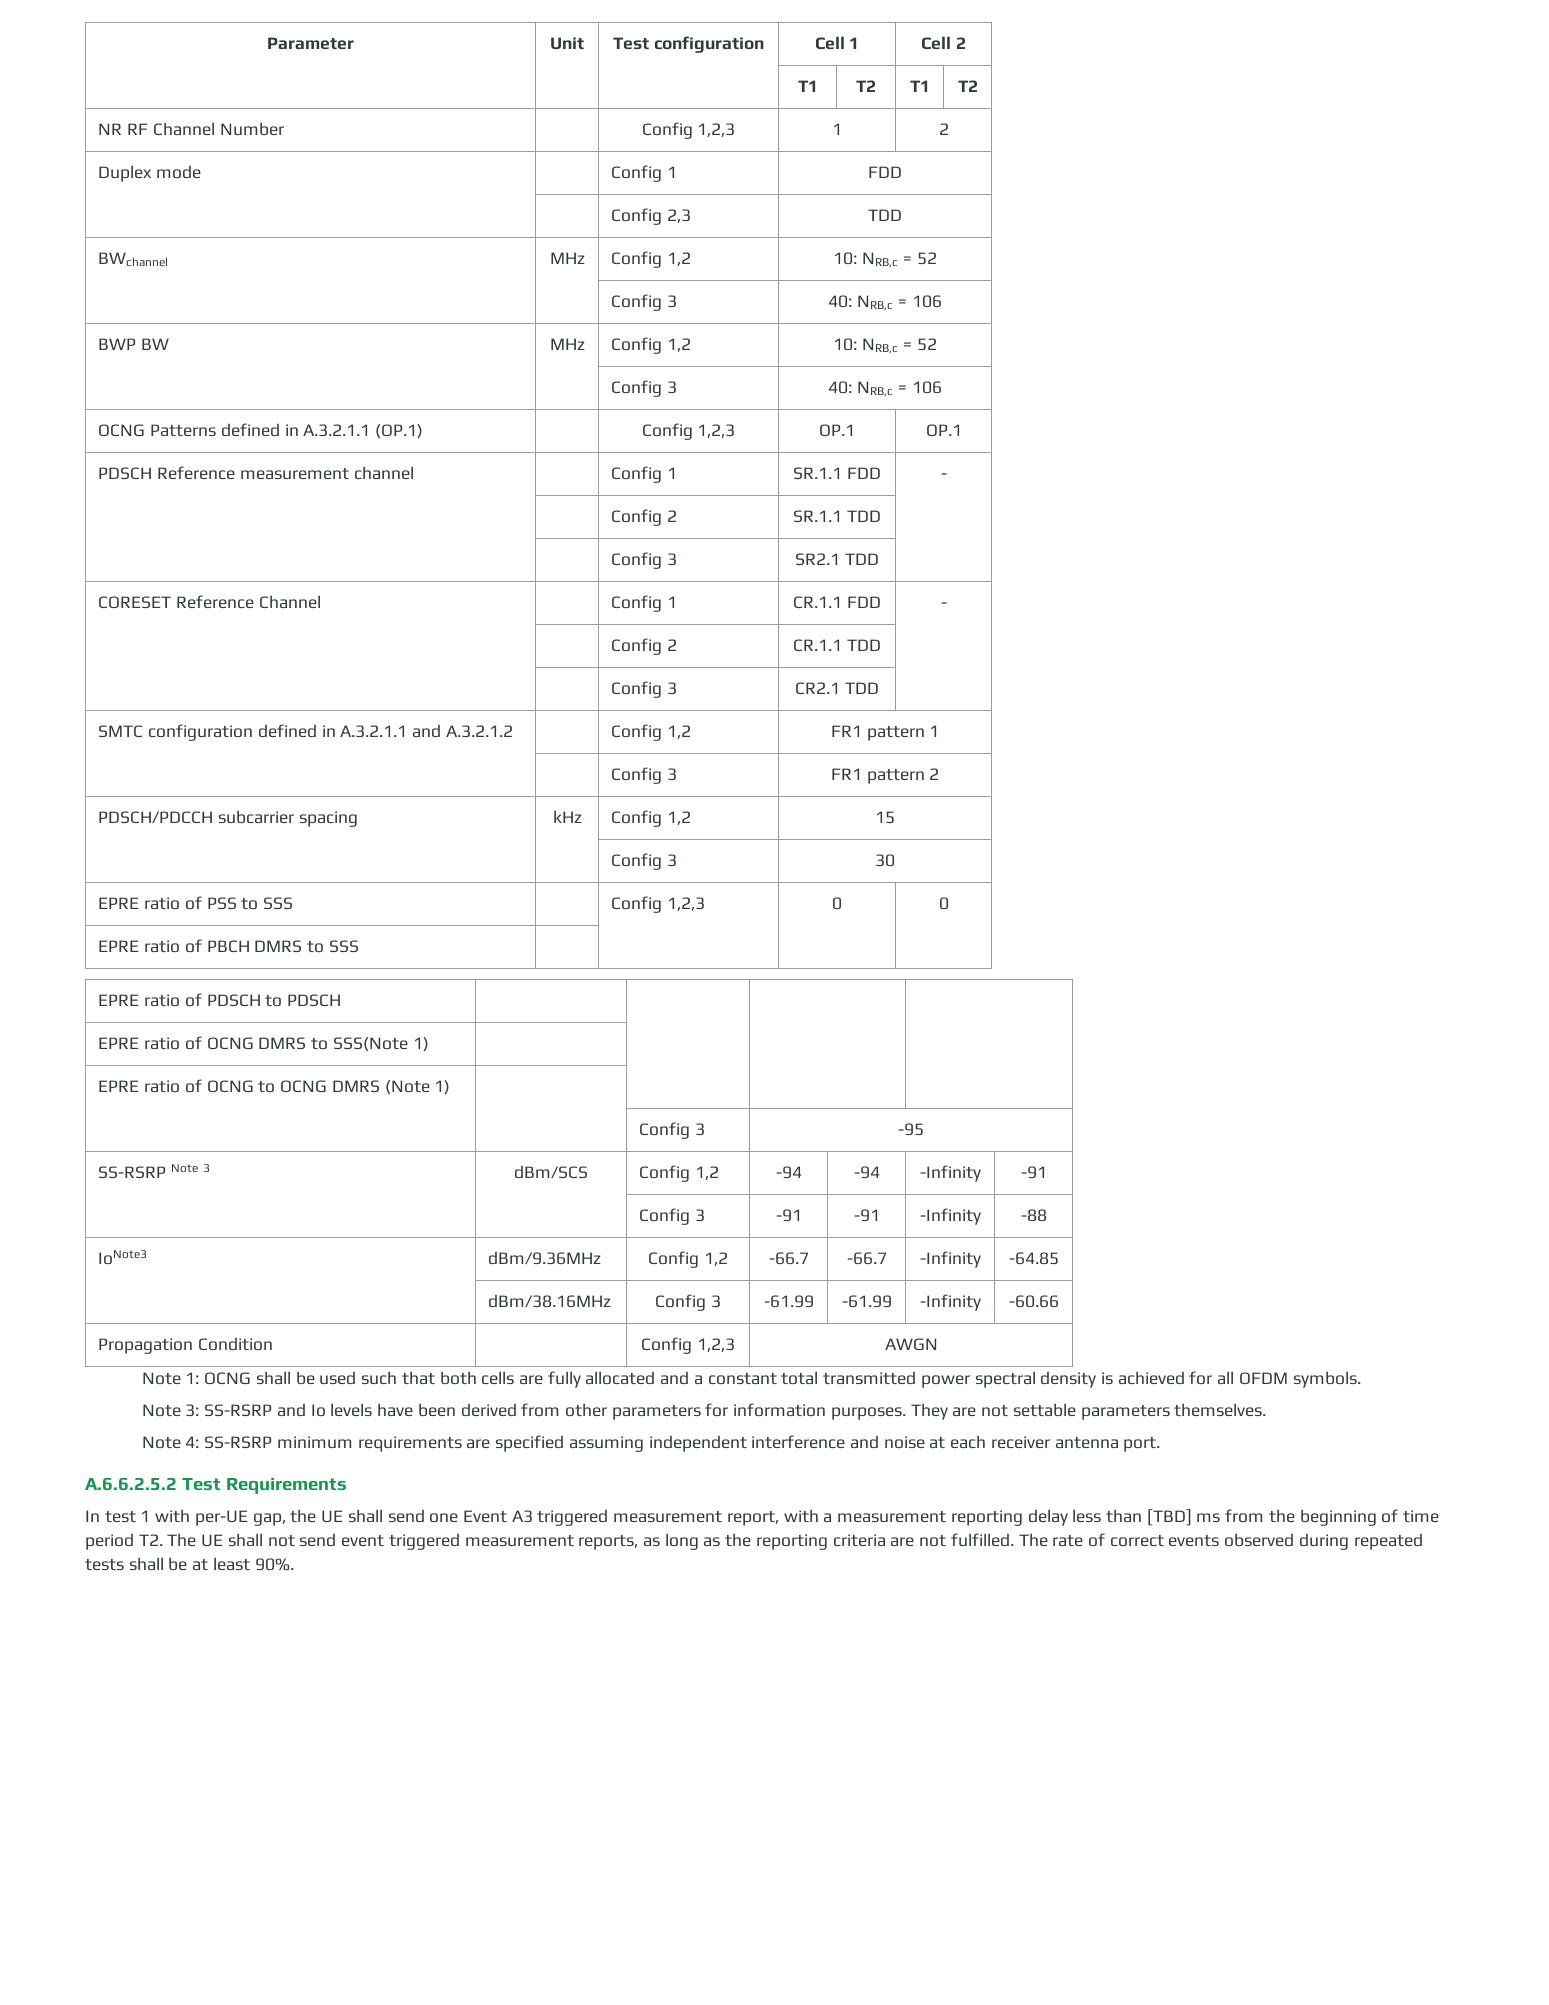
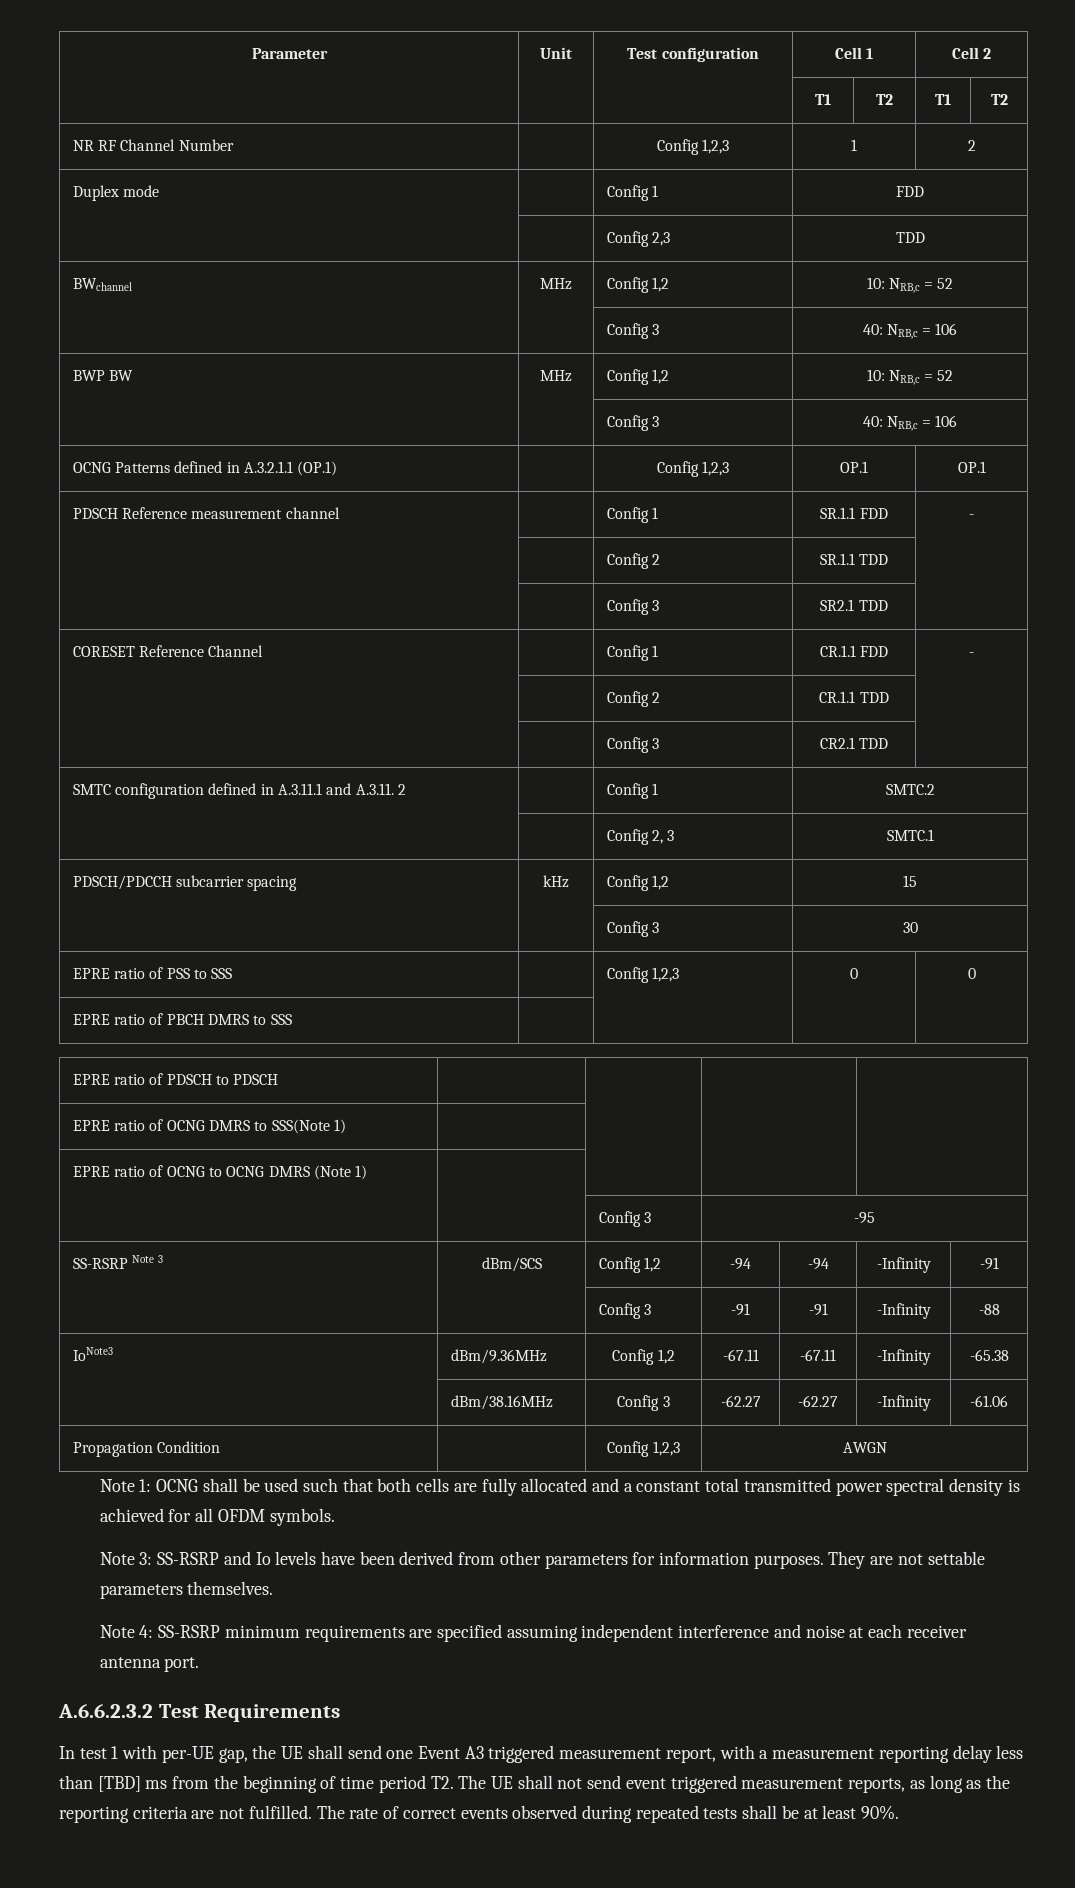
[340,724,513,738] [611,724,692,741] [830,725,940,741] [611,767,678,784] [830,768,940,784] A.3.2.1.1 and A.3.2.1.2 | | Config 1,2 | FR1 pattern 1 // | | Config 3 | FR1 pattern 2 -> [277,783,406,795] [606,783,659,799] [885,784,935,795] [606,829,675,845] [886,829,934,841] A.3.11.1 and A.3.11. 2 | | Config 1 | SMTC.2 // | | Config 2, 3 | SMTC.1
[768,1252,809,1265] [846,1252,887,1265] [919,1251,981,1268] [1008,1252,1059,1265] -66.7 | -66.7 | -Infinity | -64.85 -> [722,1349,759,1361] [800,1349,836,1361] [876,1349,931,1365] [969,1349,1009,1361] -67.11 | -67.11 | -Infinity | -65.38
[763,1295,814,1308] [841,1295,892,1308] [919,1294,981,1311] [1008,1295,1059,1308] -61.99 | -61.99 | -Infinity | -60.66 -> [720,1395,761,1407] [798,1395,838,1407] [876,1395,931,1411] [970,1395,1008,1407] -62.27 | -62.27 | -Infinity | -61.06
[85,1477,177,1491] A.6.6.2.5.2 -> [58,1704,153,1718] A.6.6.2.3.2

